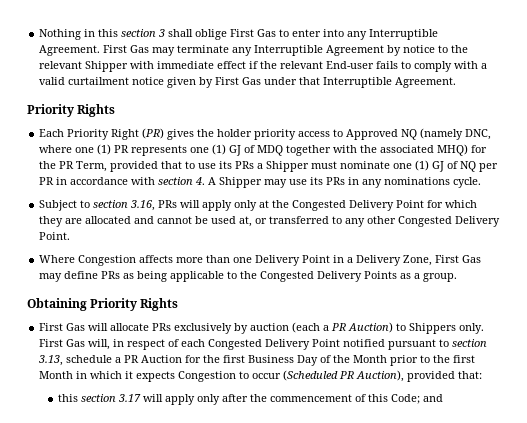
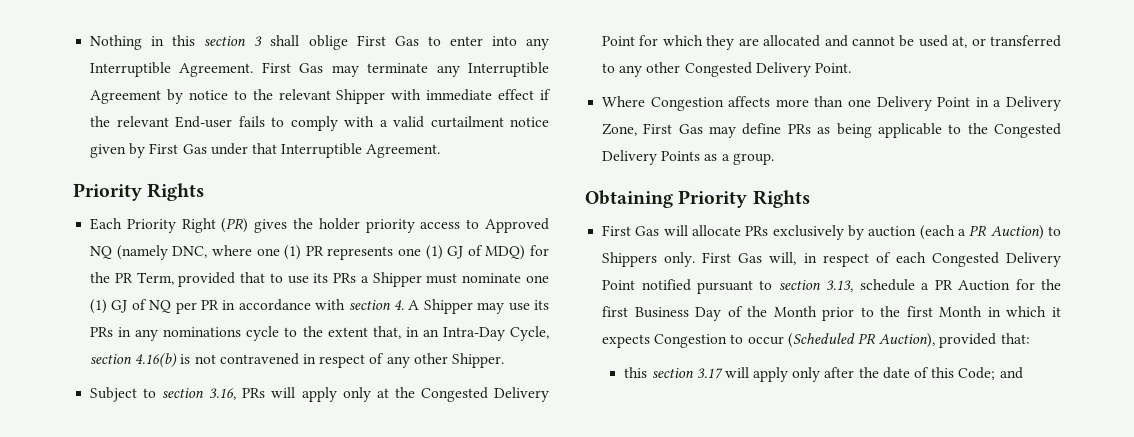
[257,144,469,156] MDQ together with the associated MHQ) -> [485,245,526,260] MDQ)
[453,177,482,188] cycle. -> [246,326,549,341] [90,353,504,368] cycle to the extent that, in an Intra-Day Cycle, section 4.16(b) is not contravened in respect of any other Shipper.
[269,394,352,402] commencement -> [882,367,910,379] date

